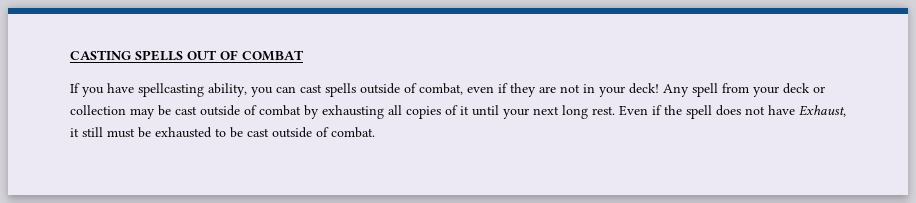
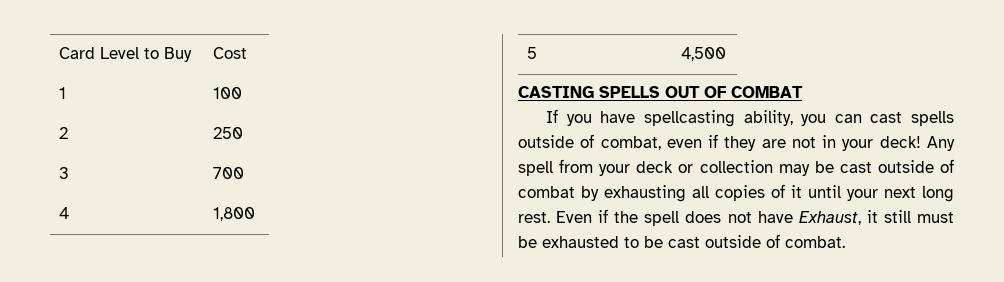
(70, 55) none -> [59,47,193,62] [213,47,248,59] [59,87,67,99] [213,87,243,99] [59,127,69,139] [213,127,244,139] [59,167,70,179] [213,167,245,179] [59,207,70,219] [213,207,256,221] [527,47,538,59] [681,47,727,61] Card Level to Buy | Cost // 1 | 100 // 2 | 250 // 3 | 700 // 4 | 1,800 // 5 | 4,500 //

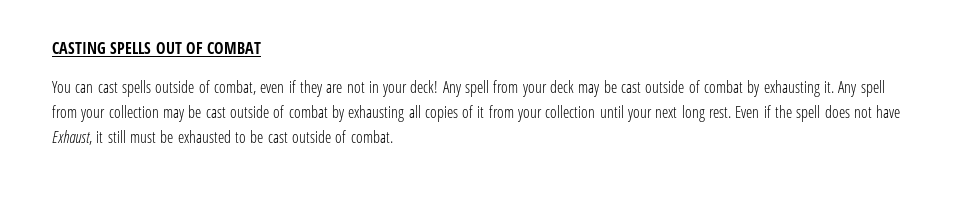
[59,47,193,62] [213,47,248,59] [59,87,67,99] [213,87,243,99] [59,127,69,139] [213,127,244,139] [59,167,70,179] [213,167,245,179] [59,207,70,219] [213,207,256,221] [527,47,538,59] [681,47,727,61] Card Level to Buy | Cost // 1 | 100 // 2 | 250 // 3 | 700 // 4 | 1,800 // 5 | 4,500 // -> (52, 48) none
[546,109,827,127] If you have spellcasting ability, you -> [52,81,71,93] You
[678,164,694,173] or -> [578,80,885,97] [52,105,106,122] may be cast outside of combat by exhausting it. Any spell from your
(802, 191) none -> [488,105,596,122] from your collection

